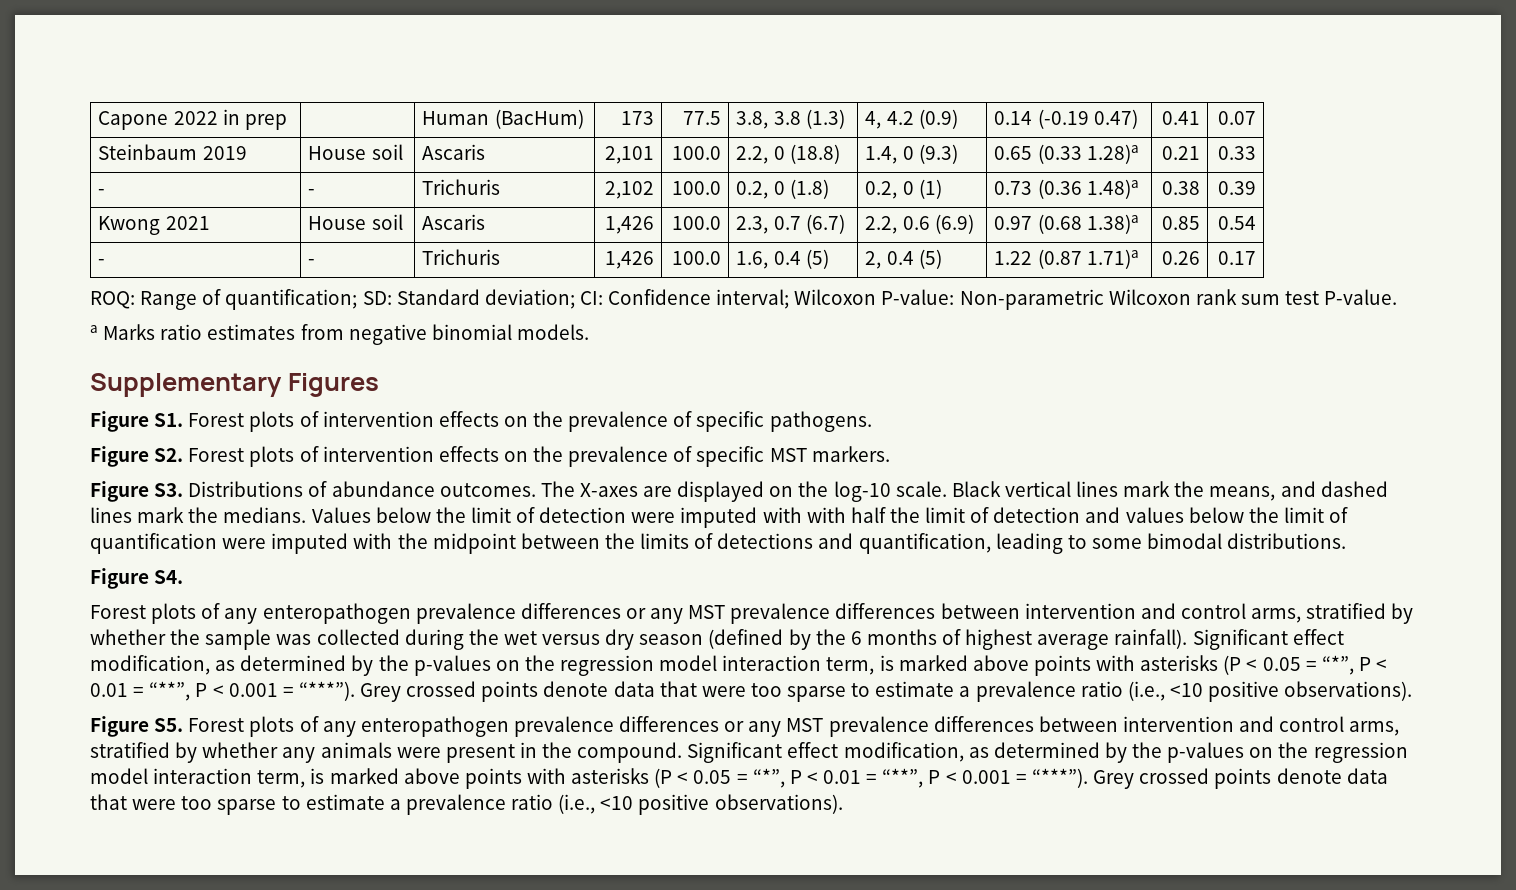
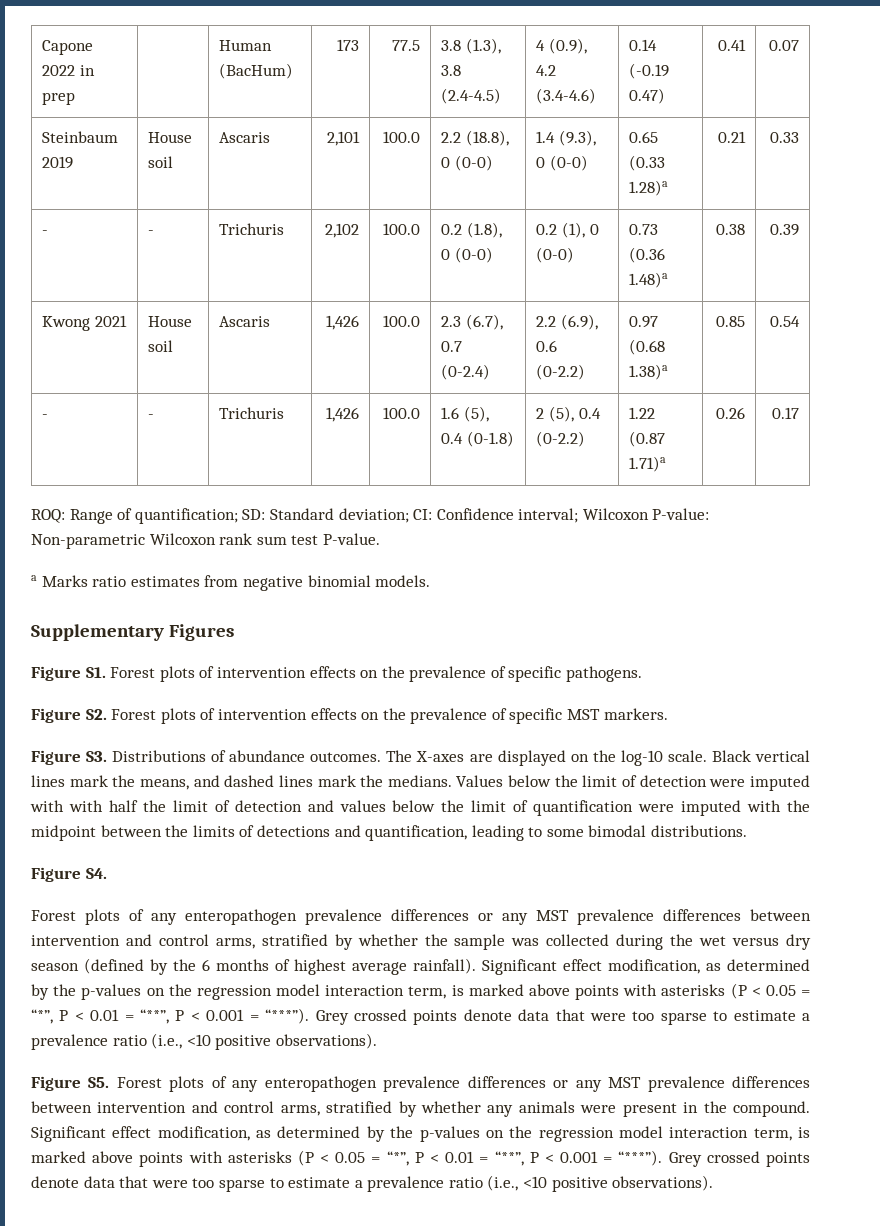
[736,109,845,129] [865,109,958,129] 3.8, 3.8 (1.3) | 4, 4.2 (0.9) -> [441,38,502,54] [441,65,462,76] [441,88,502,104] [536,38,588,54] [536,65,557,76] [536,88,597,104] 3.8 (1.3), 3.8 (2.4-4.5) | 4 (0.9), 4.2 (3.4-4.6)
[736,144,840,164] [865,144,958,164] 2.2, 0 (18.8) | 1.4, 0 (9.3) -> [441,130,510,146] [441,155,494,171] [536,130,597,146] [536,155,589,171] 2.2 (18.8), 0 (0-0) | 1.4 (9.3), 0 (0-0)
[736,179,829,199] [865,179,942,199] 0.2, 0 (1.8) | 0.2, 0 (1) -> [441,222,503,238] [441,247,494,263] [536,222,599,238] [536,247,575,263] 0.2 (1.8), 0 (0-0) | 0.2 (1), 0 (0-0)
[736,214,845,234] [865,214,974,234] 2.3, 0.7 (6.7) | 2.2, 0.6 (6.9) -> [441,314,504,330] [441,341,463,352] [441,364,491,380] [536,314,599,330] [536,340,558,352] [536,364,586,380] 2.3 (6.7), 0.7 (0-2.4) | 2.2 (6.9), 0.6 (0-2.2)
[736,249,829,269] [865,249,942,269] 1.6, 0.4 (5) | 2, 0.4 (5) -> [441,406,490,422] [441,431,515,447] [536,406,601,422] [536,431,586,447] 1.6 (5), 0.4 (0-1.8) | 2 (5), 0.4 (0-2.2)

